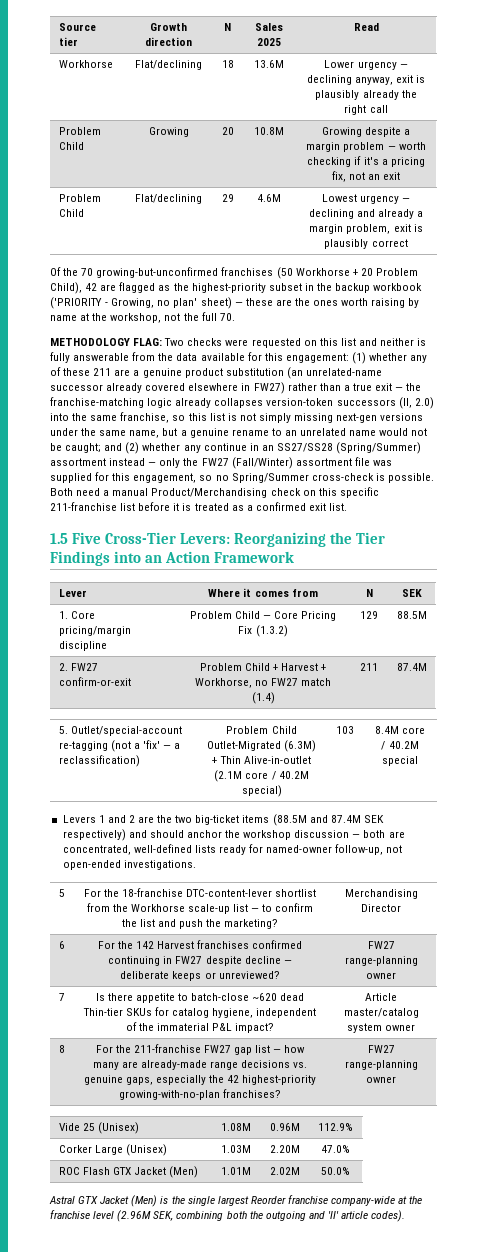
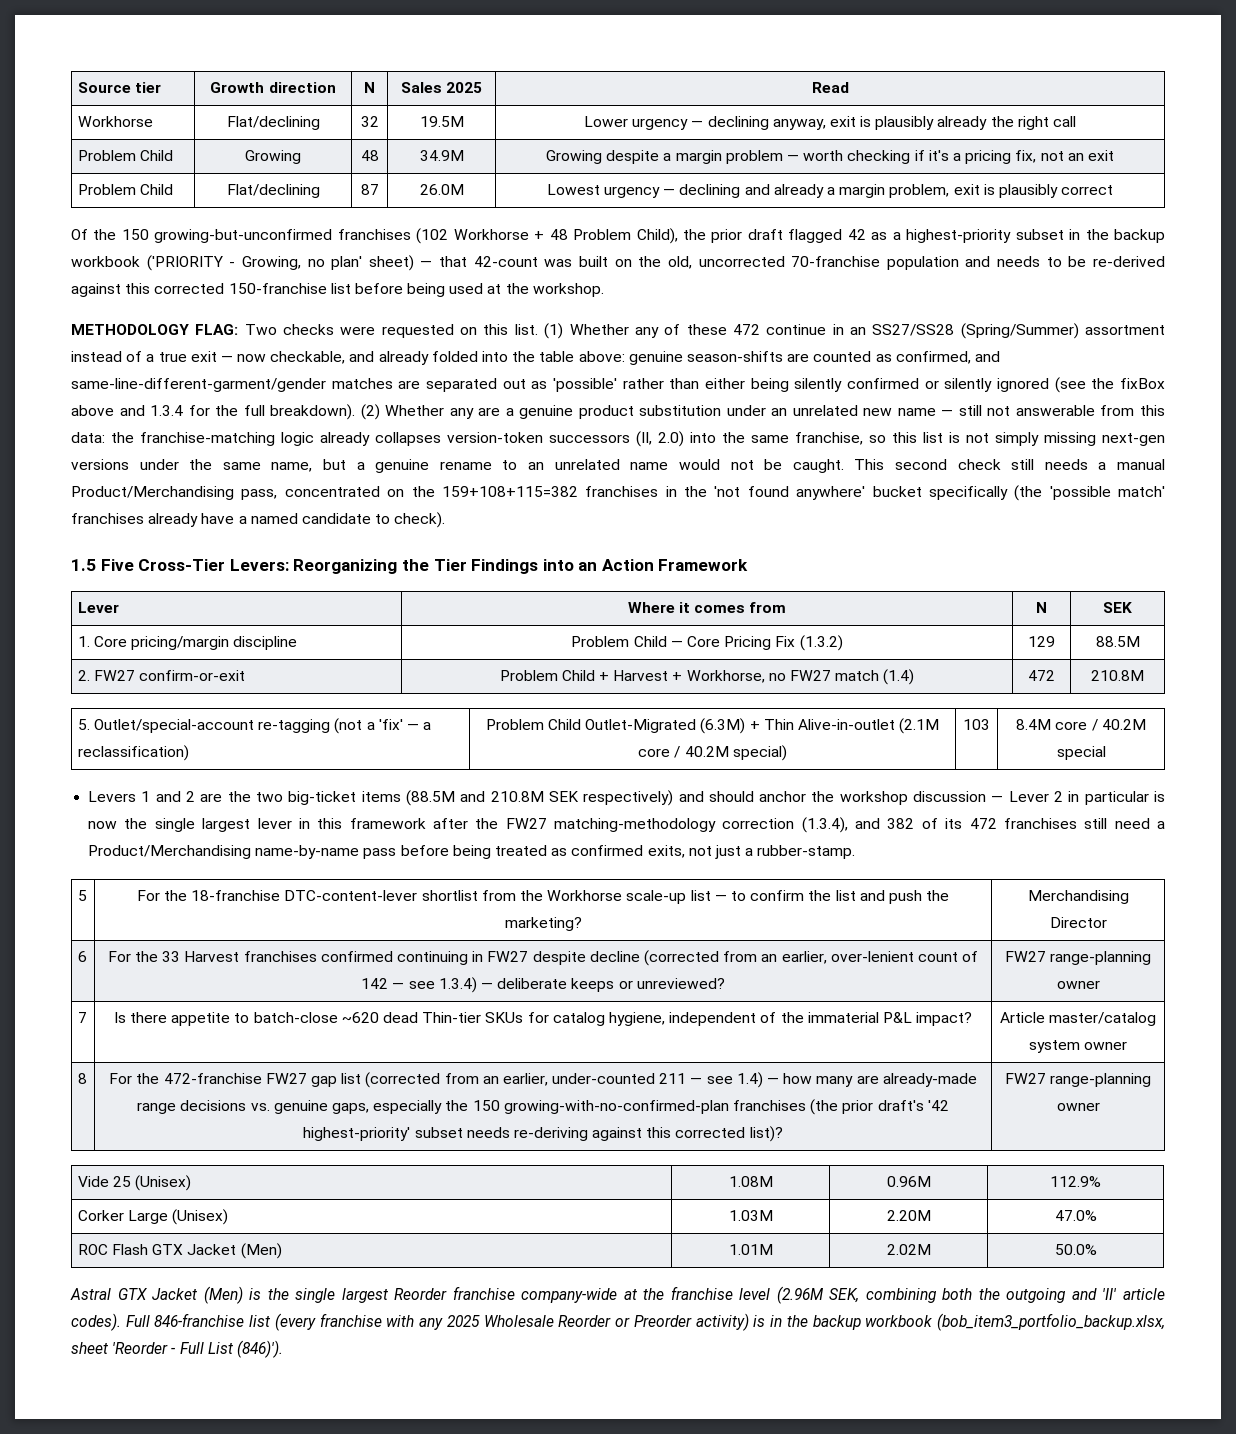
[221,60,234,68] [254,60,284,68] 18 | 13.6M -> [360,116,379,127] [419,116,464,127] 32 | 19.5M
[221,127,234,135] [254,127,284,135] 20 | 10.8M -> [360,150,379,161] [419,150,464,161] 48 | 34.9M
[221,194,234,202] [257,194,281,202] 29 | 4.6M -> [360,184,379,195] [419,184,464,195] 87 | 26.0M
[81,268,94,276] 70 -> [121,229,149,240] 150
[276,267,293,279] (50 -> [416,228,449,244] (102
[360,268,373,276] 20 -> [549,229,568,240] 48
[85,282,189,293] 42 are flagged as the -> [683,229,901,243] the prior draft flagged 42 as a
[245,298,420,308] [50,312,235,323] these are the ones worth raising by name at the workshop, not the full 70. -> [439,256,1165,270] [71,283,604,297] that 42-count was built on the old, uncorrected 70-franchise population and needs to be re-derived against this corrected 150-franchise list before being used at the workshop.
[340,338,427,346] [50,352,428,364] [50,367,112,376] list and neither is fully answerable from the data available for this engagement: (1) whether any of these 211 -> [514,323,1166,339] [71,351,1000,365] [71,377,1165,393] [71,404,474,420] list. (1) Whether any of these 472 continue in an SS27/SS28 (Spring/Summer) assortment instead of a true exit — now checkable, and already folded into the table above: genuine season-shifts are counted as confirmed, and same-line-different-garment/gender matches are separated out as 'possible' rather than either being silently confirmed or silently ignored (see the fixBox above and 1.3.4 for the full breakdown). (2) Whether any
[286,367,382,379] [50,382,404,394] (an unrelated-name successor already covered elsewhere in FW27) rather than a true exit — -> [726,405,1165,416] [71,432,105,443] under an unrelated new name — still not answerable from this data:
[65,442,422,454] [50,457,392,469] [50,472,434,483] [50,487,379,498] [50,502,348,511] caught; and (2) whether any continue in an SS27/SS28 (Spring/Summer) assortment instead — only the FW27 (Fall/Winter) assortment file was supplied for this engagement, so no Spring/Summer cross-check is possible. Both need a manual Product/Merchandising check on this specific 211-franchise list before it is treated as a confirmed exit list. -> [792,459,1165,473] [71,485,1165,501] [71,512,446,528] caught. This second check still needs a manual Product/Merchandising pass, concentrated on the 159+108+115=382 franchises in the 'not found anywhere' bucket specifically (the 'possible match' franchises already have a named candidate to check).
[360,663,378,671] [396,663,427,671] 211 | 87.4M -> [1028,670,1055,681] [1091,670,1144,681] 472 | 210.8M
[330,815,361,823] 87.4M -> [490,791,544,802] 210.8M
[363,830,405,838] [62,844,403,855] [62,860,196,870] both are concentrated, well-defined lists ready for named-owner follow-up, not open-ended investigations. -> [1008,791,1165,805] [88,817,1166,833] [88,845,856,859] Lever 2 in particular is now the single largest lever in this framework after the FW27 matching-methodology correction (1.3.4), and 382 of its 472 franchises still need a Product/Merchandising name-by-name pass before being treated as confirmed exits, not just a rubber-stamp.
[135,941,154,949] 142 -> [162,951,181,962] 33
(281, 960) none -> [643,950,979,966] [361,977,477,993] (corrected from an earlier, over-lenient count of 142 — see 1.3.4)
[133,1044,201,1053] 211-franchise -> [163,1073,262,1084] 472-franchise
(271, 1049) none -> [365,1072,763,1088] (corrected from an earlier, under-counted 211 — see 1.4)
[227,1075,317,1085] [118,1089,282,1100] 42 highest-priority growing-with-no-plan franchises? -> [472,1099,949,1115] [303,1126,783,1142] 150 growing-with-no-confirmed-plan franchises (the prior draft's '42 highest-priority' subset needs re-deriving against this corrected list)?
(406, 1216) none -> [125,1313,1165,1331] [71,1340,283,1358] Full 846-franchise list (every franchise with any 2025 Wholesale Reorder or Preorder activity) is in the backup workbook (bob_item3_portfolio_backup.xlsx, sheet 'Reorder - Full List (846)').

